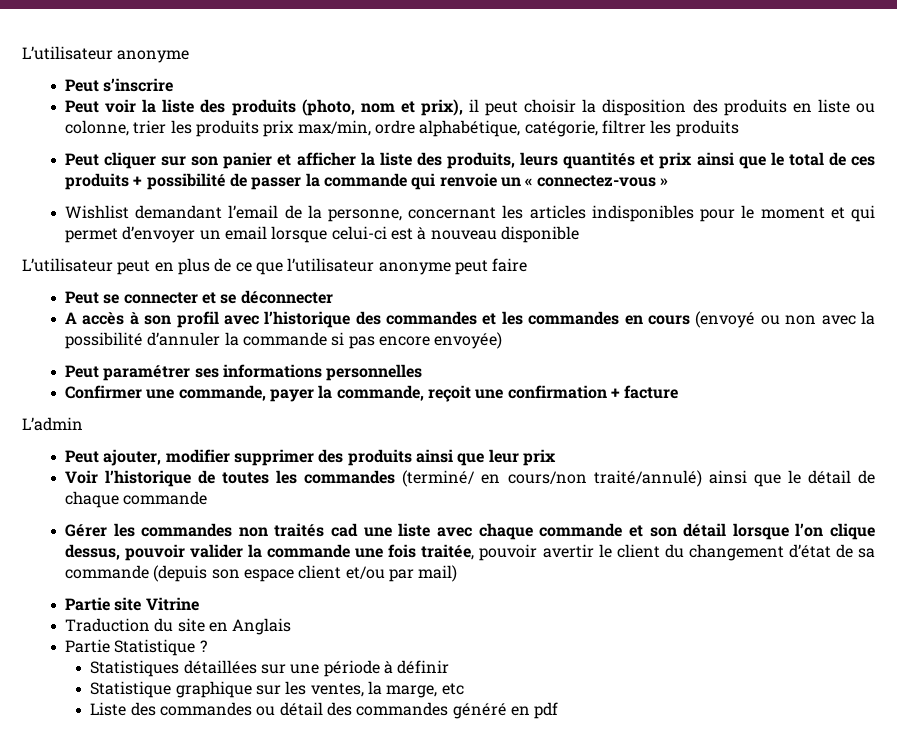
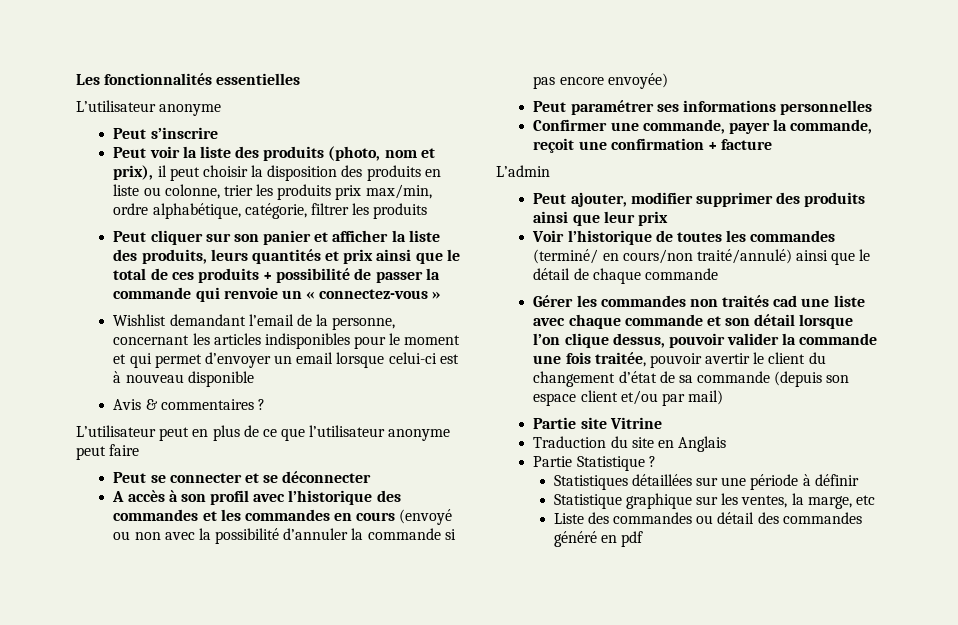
(22, 53) none -> [76,73,301,85] Les fonctionnalités essentielles //
(579, 234) none -> [113,399,265,410] // Avis & commentaires ?

